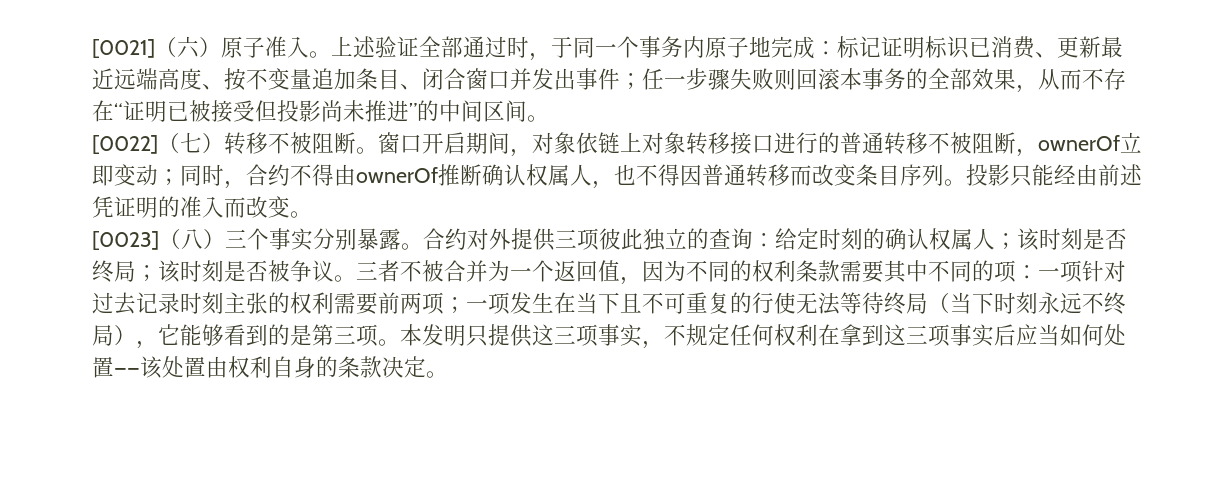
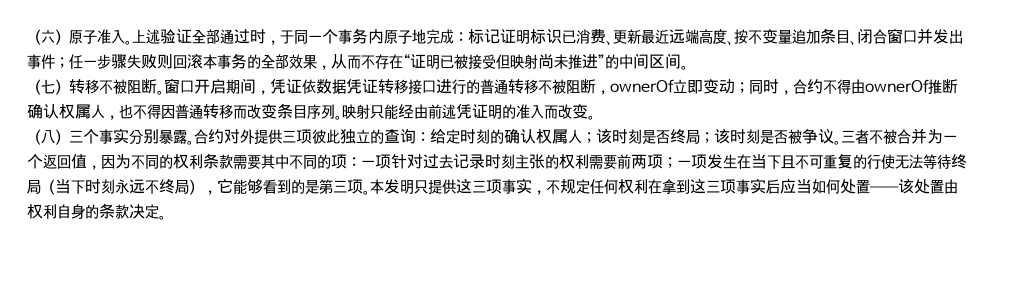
[92,39,155,58] [0021] -> (27, 37) none
[277,100,321,122] 投影 -> [510,54,538,69] 映射
[92,135,158,154] [0022] -> (688, 67) none
[532,132,686,154] 对象依链上对象 -> [270,79,378,94] 凭证依数据凭证
[966,164,1010,186] 投影 -> [342,104,370,119] 映射
[92,231,159,250] [0023] -> (595, 117) none

